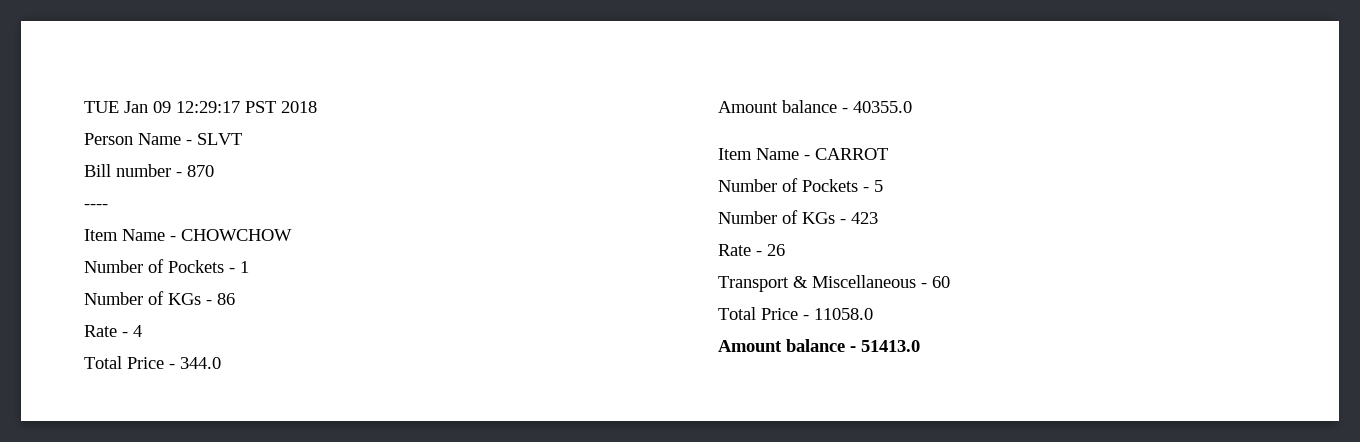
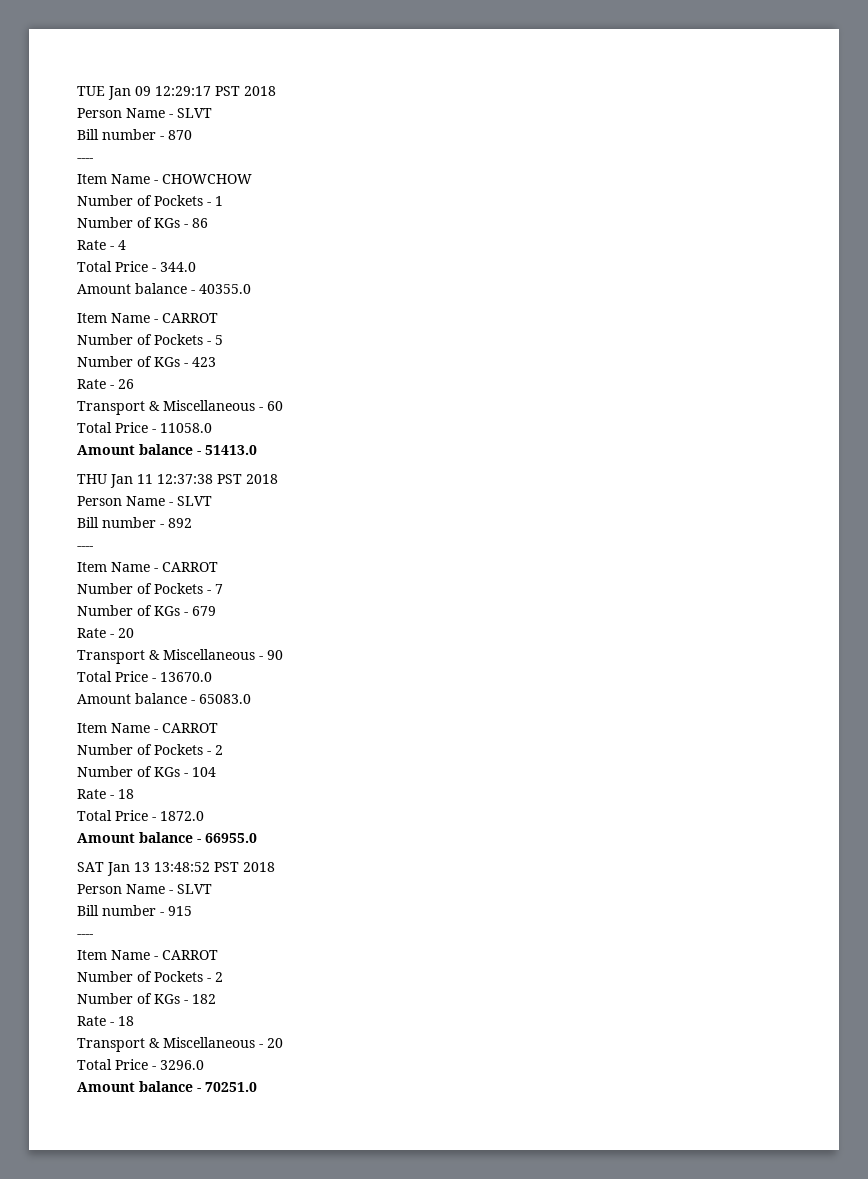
(920, 346) none -> [77,474,278,488] [77,496,212,506] [77,517,192,528] [77,546,93,550] [77,562,218,572] [77,583,223,594] [77,605,216,616] [77,628,134,638] [77,649,283,664] [77,671,212,682] [77,693,251,704] [77,723,218,733] [77,744,223,755] [77,766,216,777] [77,789,134,799] [77,810,204,821] [77,832,257,843] [77,862,275,876] [77,884,212,894] [77,905,192,916] [77,934,93,938] [77,950,218,960] [77,971,223,982] [77,993,216,1004] [77,1016,134,1026] [77,1037,283,1052] [77,1059,204,1070] [77,1081,257,1092] // THU Jan 11 12:37:38 PST 2018 // Person Name - SLVT // Bill number - 892 // ---- // Item Name - CARROT // Number of Pockets - 7 // Number of KGs - 679 // Rate - 20 // Transport & Miscellaneous - 90 // Total Price - 13670.0 // Amount balance - 65083.0 // Item Name - CARROT // Number of Pockets - 2 // Number of KGs - 104 // Rate - 18 // Total Price - 1872.0 // Amount balance - 66955.0 // SAT Jan 13 13:48:52 PST 2018 // Person Name - SLVT // Bill number - 915 // ---- // Item Name - CARROT // Number of Pockets - 2 // Number of KGs - 182 // Rate - 18 // Transport & Miscellaneous - 20 // Total Price - 3296.0 // Amount balance - 70251.0

